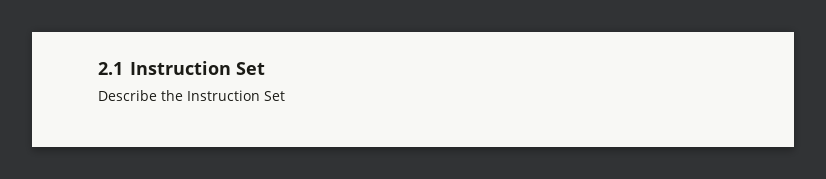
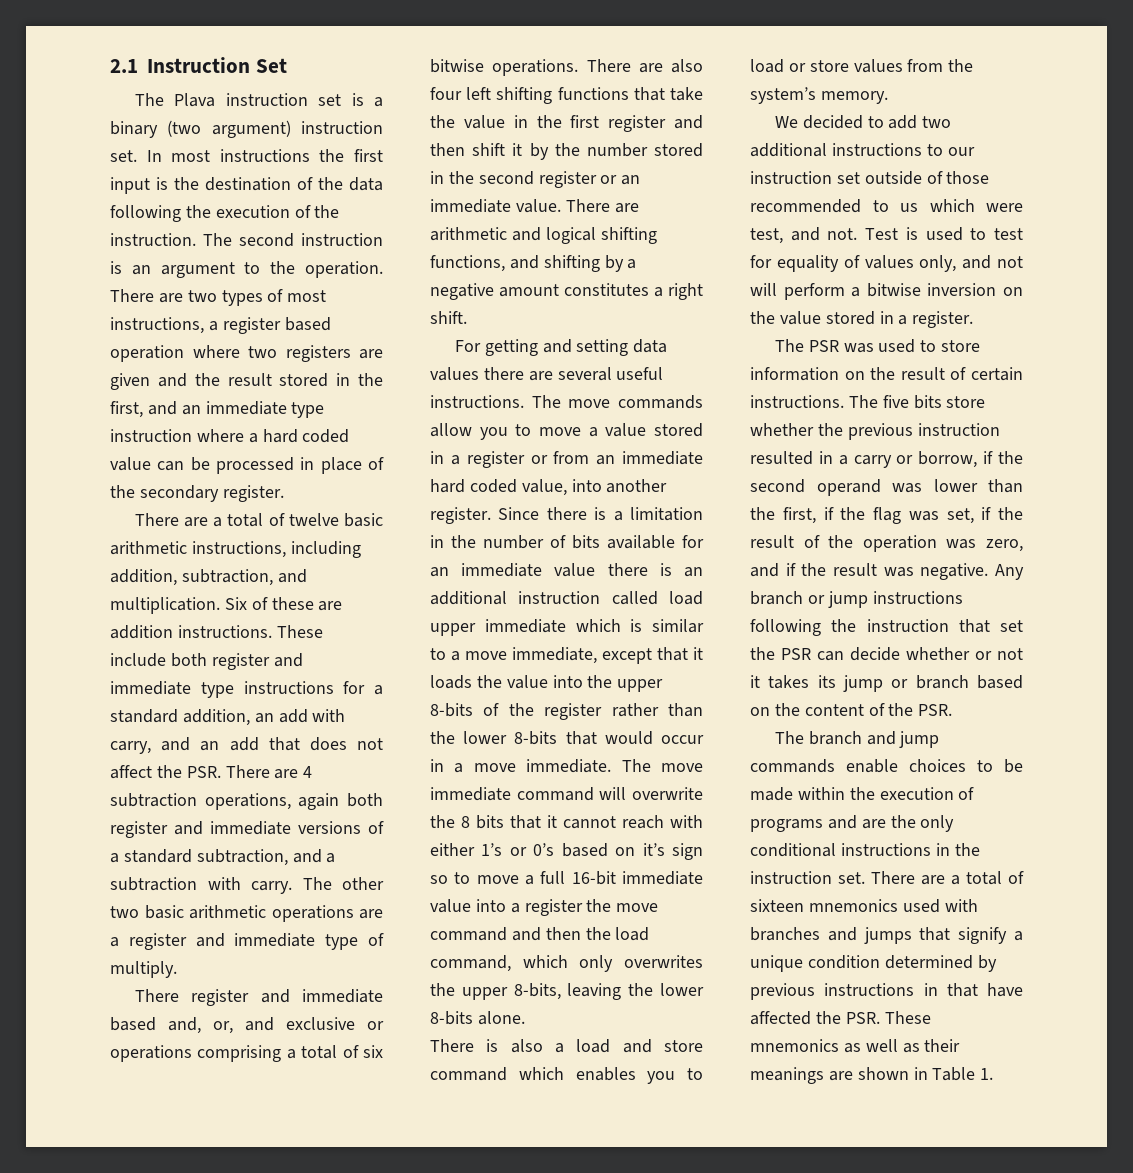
[98,90,285,101] Describe the Instruction Set -> [134,93,383,107] [110,120,383,138] [110,149,383,162] [110,177,383,194] [110,205,340,222] [110,233,383,247] [110,261,383,278] [110,289,327,306] [110,317,331,334] [110,345,383,362] [110,373,383,390] [110,401,325,418] [110,429,350,443] [110,457,385,474] [110,485,284,502] [134,513,383,527] [110,541,361,558] [110,569,307,586] [110,597,343,614] [110,625,323,639] [110,653,303,670] [110,681,383,698] [110,709,346,726] [110,737,383,754] [110,765,313,779] [110,793,384,810] [110,821,384,838] [110,849,336,866] [110,877,384,894] [110,905,383,922] [110,933,384,950] [110,961,177,978] [134,989,383,1006] [110,1017,384,1034] [110,1045,383,1062] [430,59,703,76] [430,87,703,104] [430,115,703,132] [430,143,703,160] [430,171,641,188] [430,199,639,213] [430,227,657,244] [430,255,637,272] [430,283,703,300] [430,311,467,324] [454,339,668,356] [430,367,664,381] [430,395,703,409] [430,423,703,440] [430,451,703,468] [430,479,668,496] [430,507,703,524] [430,535,704,549] [430,563,703,577] [430,591,703,605] [430,619,704,636] [430,647,703,664] [430,675,664,692] [430,703,703,720] [430,731,704,745] [430,759,703,773] [430,787,703,801] [430,815,703,829] [430,843,703,860] [430,871,703,885] [430,899,659,916] [430,927,650,941] [430,955,703,972] [430,983,704,1000] [430,1011,525,1025] [430,1039,703,1053] [430,1067,703,1084] [750,59,974,73] [750,87,888,104] [774,115,952,129] [750,143,975,157] [750,171,990,185] [750,199,1023,213] [750,227,1023,244] [750,255,1023,272] [750,283,1023,300] [750,311,974,328] [774,339,981,353] [750,367,1023,381] [750,395,986,409] [750,423,1000,440] [750,451,1023,468] [750,479,1023,496] [750,507,1023,524] [750,535,1023,552] [750,563,1024,580] [750,591,963,608] [750,619,1023,636] [750,647,1023,661] [750,675,1023,692] [750,703,953,716] [774,731,940,748] [750,759,1023,773] [750,787,975,801] [750,815,955,832] [750,843,980,857] [750,871,1024,885] [750,899,978,913] [750,927,1023,944] [750,955,997,972] [750,983,1023,1000] [750,1011,931,1025] [750,1039,961,1053] [750,1067,994,1084] The Plava instruction set is a binary (two argument) instruction set. In most instructions the first input is the destination of the data following the execution of the instruction. The second instruction is an argument to the operation. There are two types of most instructions, a register based operation where two registers are given and the result stored in the first, and an immediate type instruction where a hard coded value can be processed in place of the secondary register. // There are a total of twelve basic arithmetic instructions, including addition, subtraction, and multiplication. Six of these are addition instructions. These include both register and immediate type instructions for a standard addition, an add with carry, and an add that does not affect the PSR. There are 4 subtraction operations, again both register and immediate versions of a standard subtraction, and a subtraction with carry. The other two basic arithmetic operations are a register and immediate type of multiply. // There register and immediate based and, or, and exclusive or operations comprising a total of six bitwise operations. There are also four left shifting functions that take the value in the first register and then shift it by the number stored in the second register or an immediate value. There are arithmetic and logical shifting functions, and shifting by a negative amount constitutes a right shift. // For getting and setting data values there are several useful instructions. The move commands allow you to move a value stored in a register or from an immediate hard coded value, into another register. Since there is a limitation in the number of bits available for an immediate value there is an additional instruction called load upper immediate which is similar to a move immediate, except that it loads the value into the upper 8-bits of the register rather than the lower 8-bits that would occur in a move immediate. The move immediate command will overwrite the 8 bits that it cannot reach with either 1’s or 0’s based on it’s sign so to move a full 16-bit immediate value into a register the move command and then the load command, which only overwrites the upper 8-bits, leaving the lower 8-bits alone. // There is also a load and store command which enables you to load or store values from the system’s memory. // We decided to add two additional instructions to our instruction set outside of those recommended to us which were test, and not. Test is used to test for equality of values only, and not will perform a bitwise inversion on the value stored in a register. // The PSR was used to store information on the result of certain instructions. The five bits store whether the previous instruction resulted in a carry or borrow, if the second operand was lower than the first, if the flag was set, if the result of the operation was zero, and if the result was negative. Any branch or jump instructions following the instruction that set the PSR can decide whether or not it takes its jump or branch based on the content of the PSR. // The branch and jump commands enable choices to be made within the execution of programs and are the only conditional instructions in the instruction set. There are a total of sixteen mnemonics used with branches and jumps that signify a unique condition determined by previous instructions in that have affected the PSR. These mnemonics as well as their meanings are shown in Table 1.

